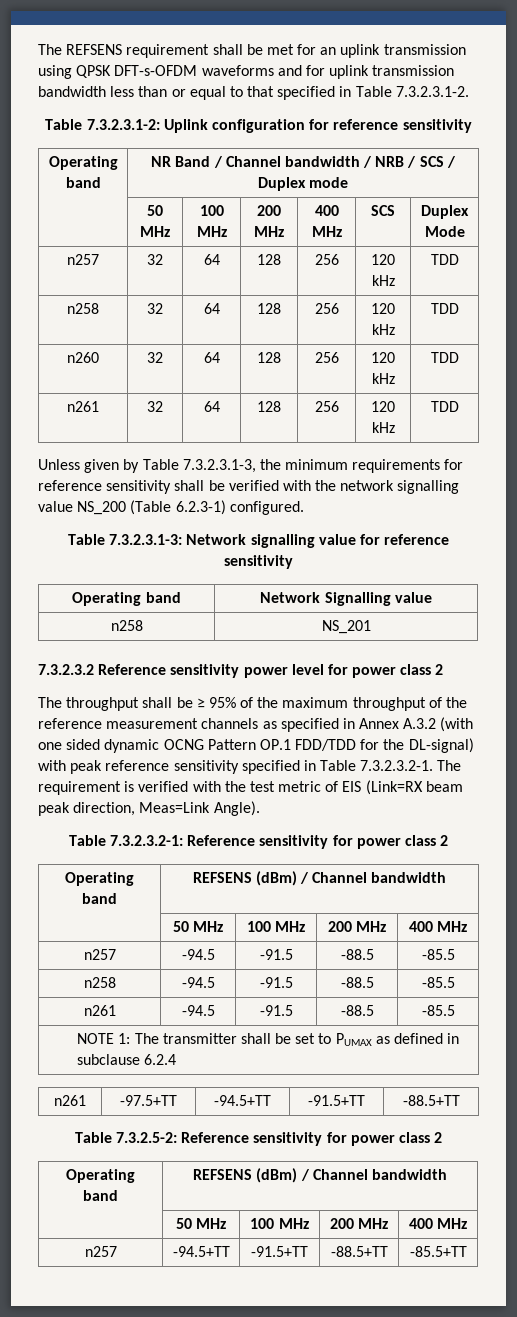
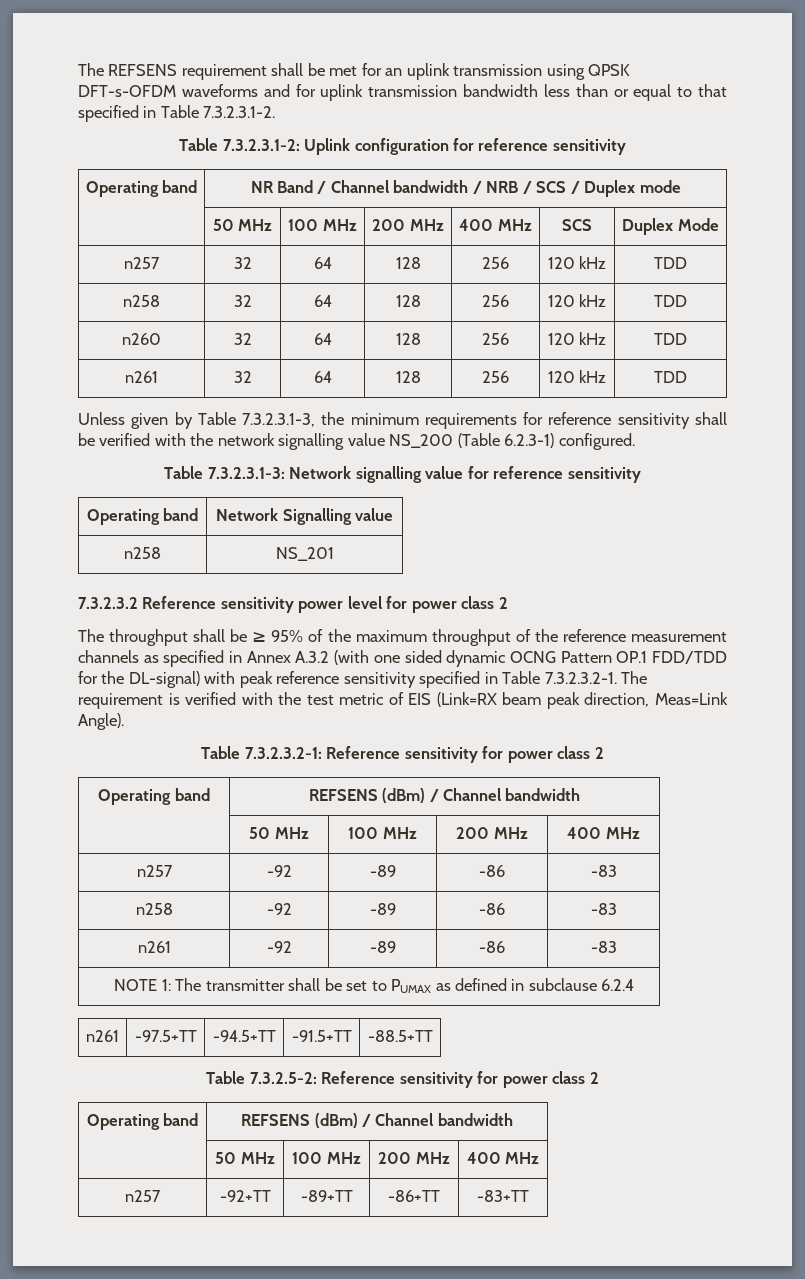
[181,949,215,960] [259,949,293,960] [340,949,374,960] [421,949,455,960] [83,977,116,988] [181,977,215,988] [259,977,293,988] [340,977,374,988] [421,977,455,988] [83,1005,116,1016] [181,1005,215,1016] [259,1005,293,1016] [340,1005,374,1016] [421,1005,455,1016] -94.5 | -91.5 | -88.5 | -85.5 // n258 | -94.5 | -91.5 | -88.5 | -85.5 // n261 | -94.5 | -91.5 | -88.5 | -85.5 -> [266,865,292,877] [369,865,396,877] [479,865,505,877] [590,865,617,877] [135,903,173,915] [266,903,292,915] [369,903,396,915] [479,903,505,915] [590,903,617,915] [137,941,171,953] [266,941,292,953] [369,941,396,953] [479,941,505,953] [590,941,617,953] -92 | -89 | -86 | -83 // n258 | -92 | -89 | -86 | -83 // n261 | -92 | -89 | -86 | -83
[172,1246,230,1257] [251,1246,308,1257] [330,1246,388,1257] [409,1246,467,1257] -94.5+TT | -91.5+TT | -88.5+TT | -85.5+TT -> [219,1190,271,1202] [300,1190,353,1202] [388,1190,440,1202] [477,1190,529,1202] -92+TT | -89+TT | -86+TT | -83+TT

